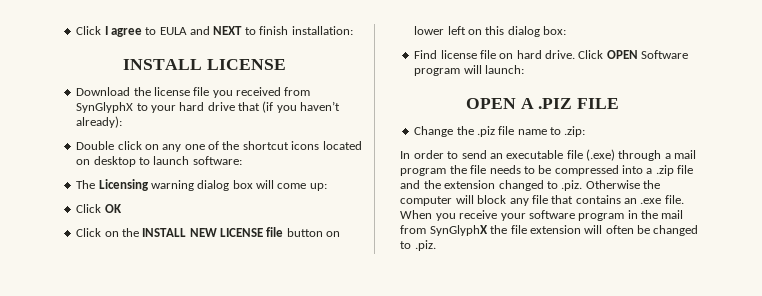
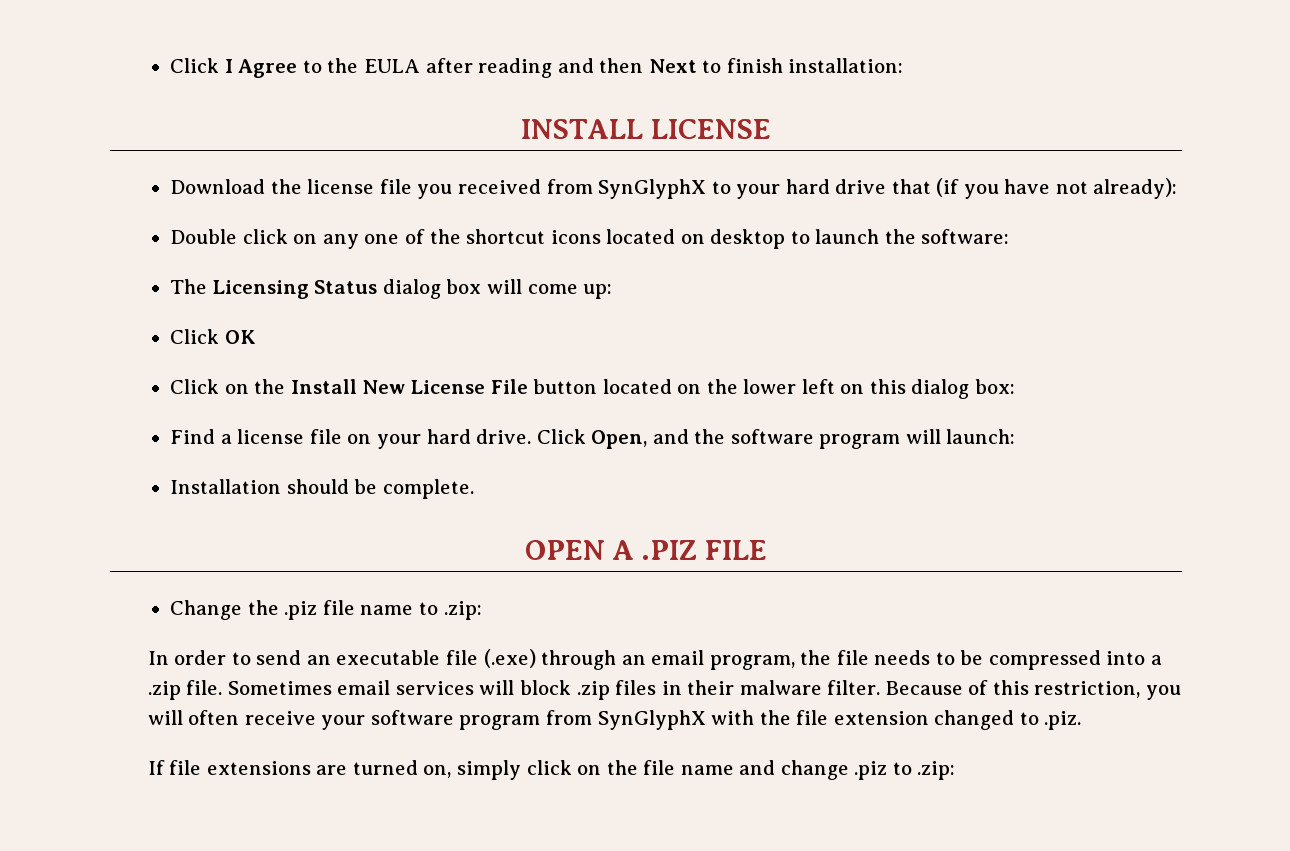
[110,26,243,37] agree to EULA and NEXT -> [238,58,697,78] Agree to the EULA after reading and then Next
[300,101,341,111] haven’t -> [1004,179,1088,194] have not
(190, 160) none -> [884,229,916,244] the
[150,180,194,191] warning -> [314,280,378,294] Status
[142,227,341,237] INSTALL NEW LICENSE file button on -> [290,379,738,394] Install New License File button located on the
(438, 54) none -> [220,434,232,444] a
(514, 56) none -> [376,434,421,449] your
[606,50,689,59] OPEN Software -> [591,429,814,449] Open, and the software
(524, 69) none -> [170,479,474,499] // Installation should be complete.
[664,150,697,159] [400,168,447,176] a mail program -> [621,650,795,670] an email program,
[677,165,694,174] [400,180,661,191] [400,195,684,206] [400,210,684,221] [400,225,699,236] [400,240,436,251] file and the extension changed to .piz. Otherwise the computer will block any file that contains an .exe file. When you receive your software program in the mail from SynGlyphX the file extension will often be changed to .piz. -> [186,680,1181,700] [147,710,1082,730] [147,760,956,780] file. Sometimes email services will block .zip files in their malware filter. Because of this restriction, you will often receive your software program from SynGlyphX with the file extension changed to .piz. // If file extensions are turned on, simply click on the file name and change .piz to .zip:

